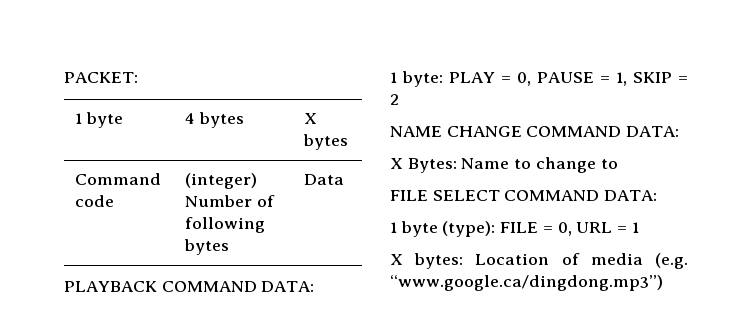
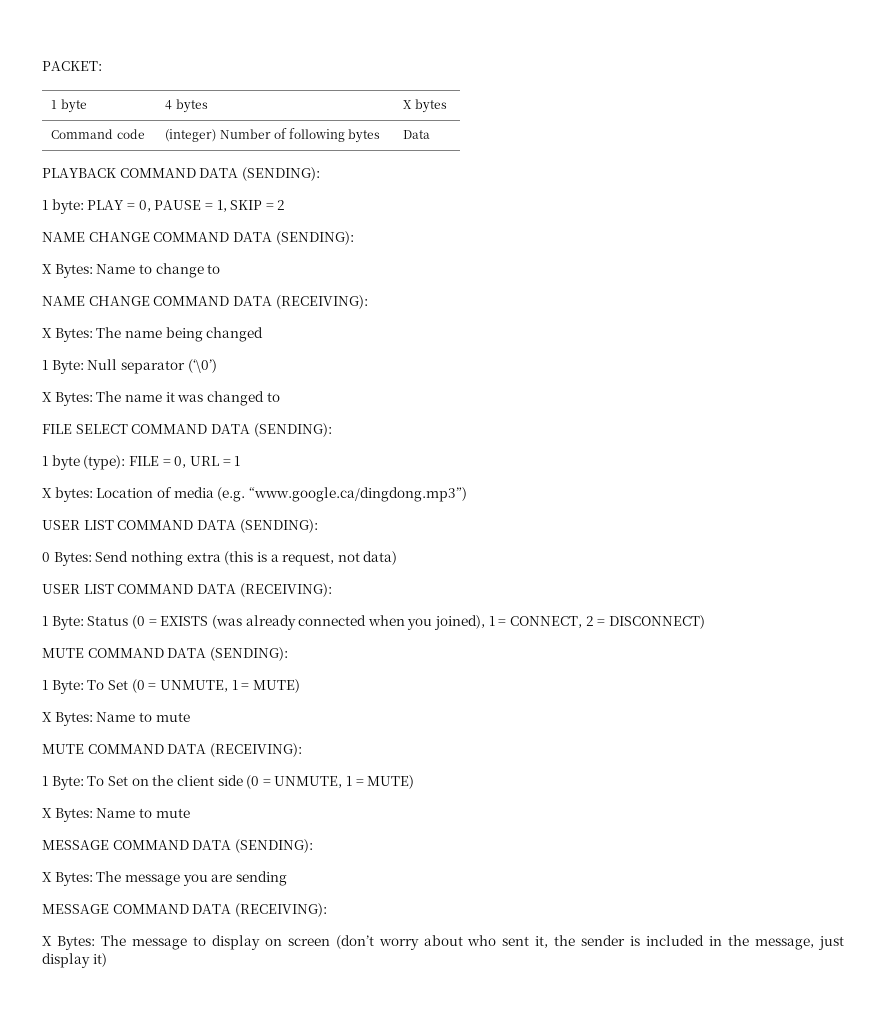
[261,281,315,292] DATA: -> [199,167,320,181] DATA (SENDING):
[626,126,680,137] DATA: -> [232,231,354,245] DATA (SENDING):
(618, 164) none -> [42,295,368,309] [42,327,264,342] [42,359,217,374] [42,391,280,406] // NAME CHANGE COMMAND DATA (RECEIVING): // X Bytes: The name being changed // 1 Byte: Null separator (‘\0’) // X Bytes: The name it was changed to
[604,190,658,201] DATA: -> [210,423,332,437] DATA (SENDING):
(663, 283) none -> [42,519,318,533] [42,551,398,566] [42,583,332,597] [42,615,705,630] [42,647,288,661] [42,679,300,694] [42,712,190,726] [42,743,302,757] [42,775,415,790] [42,808,190,822] [42,839,313,853] [42,871,287,886] [42,903,327,917] [42,935,845,950] [42,953,107,968] // USER LIST COMMAND DATA (SENDING): // 0 Bytes: Send nothing extra (this is a request, not data) // USER LIST COMMAND DATA (RECEIVING): // 1 Byte: Status (0 = EXISTS (was already connected when you joined), 1 = CONNECT, 2 = DISCONNECT) // MUTE COMMAND DATA (SENDING): // 1 Byte: To Set (0 = UNMUTE, 1 = MUTE) // X Bytes: Name to mute // MUTE COMMAND DATA (RECEIVING): // 1 Byte: To Set on the client side (0 = UNMUTE, 1 = MUTE) // X Bytes: Name to mute // MESSAGE COMMAND DATA (SENDING): // X Bytes: The message you are sending // MESSAGE COMMAND DATA (RECEIVING): // X Bytes: The message to display on screen (don’t worry about who sent it, the sender is included in the message, just display it)

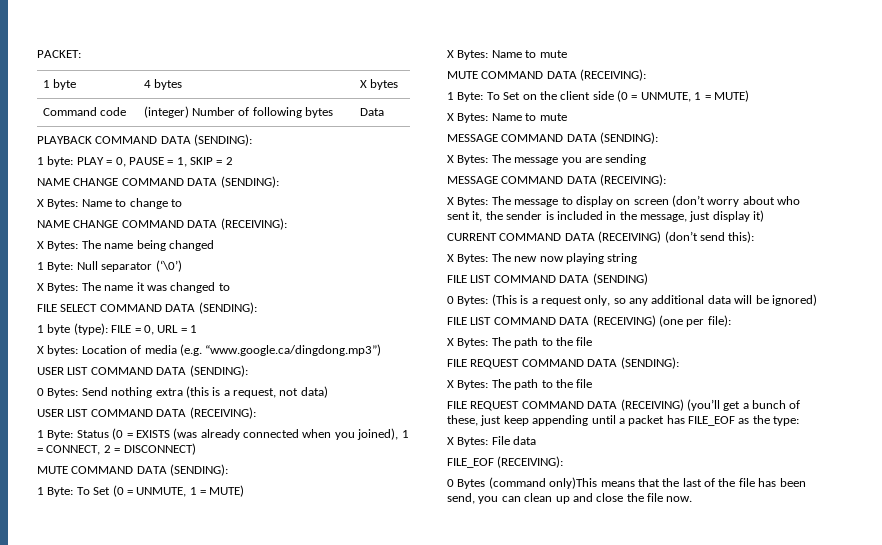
(107, 960) none -> [447,231,755,243] [447,253,638,264] [447,273,648,285] [447,294,817,306] [447,315,731,327] [447,337,593,348] [447,357,679,369] [447,379,593,390] [447,399,801,411] [447,415,800,426] [447,436,537,447] [447,456,564,468] [447,477,806,489] [447,493,693,504] // CURRENT COMMAND DATA (RECEIVING) (don’t send this): // X Bytes: The new now playing string // FILE LIST COMMAND DATA (SENDING) // 0 Bytes: (This is a request only, so any additional data will be ignored) // FILE LIST COMMAND DATA (RECEIVING) (one per file): // X Bytes: The path to the file // FILE REQUEST COMMAND DATA (SENDING): // X Bytes: The path to the file // FILE REQUEST COMMAND DATA (RECEIVING) (you’ll get a bunch of these, just keep appending until a packet has FILE_EOF as the type: // X Bytes: File data // FILE_EOF (RECEIVING): // 0 Bytes (command only)This means that the last of the file has been send, you can clean up and close the file now.

